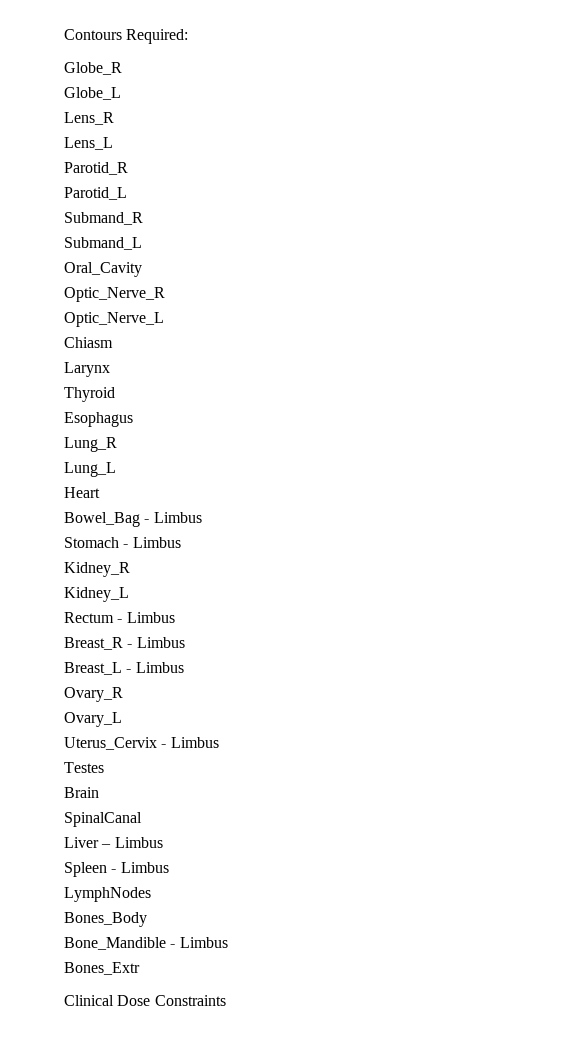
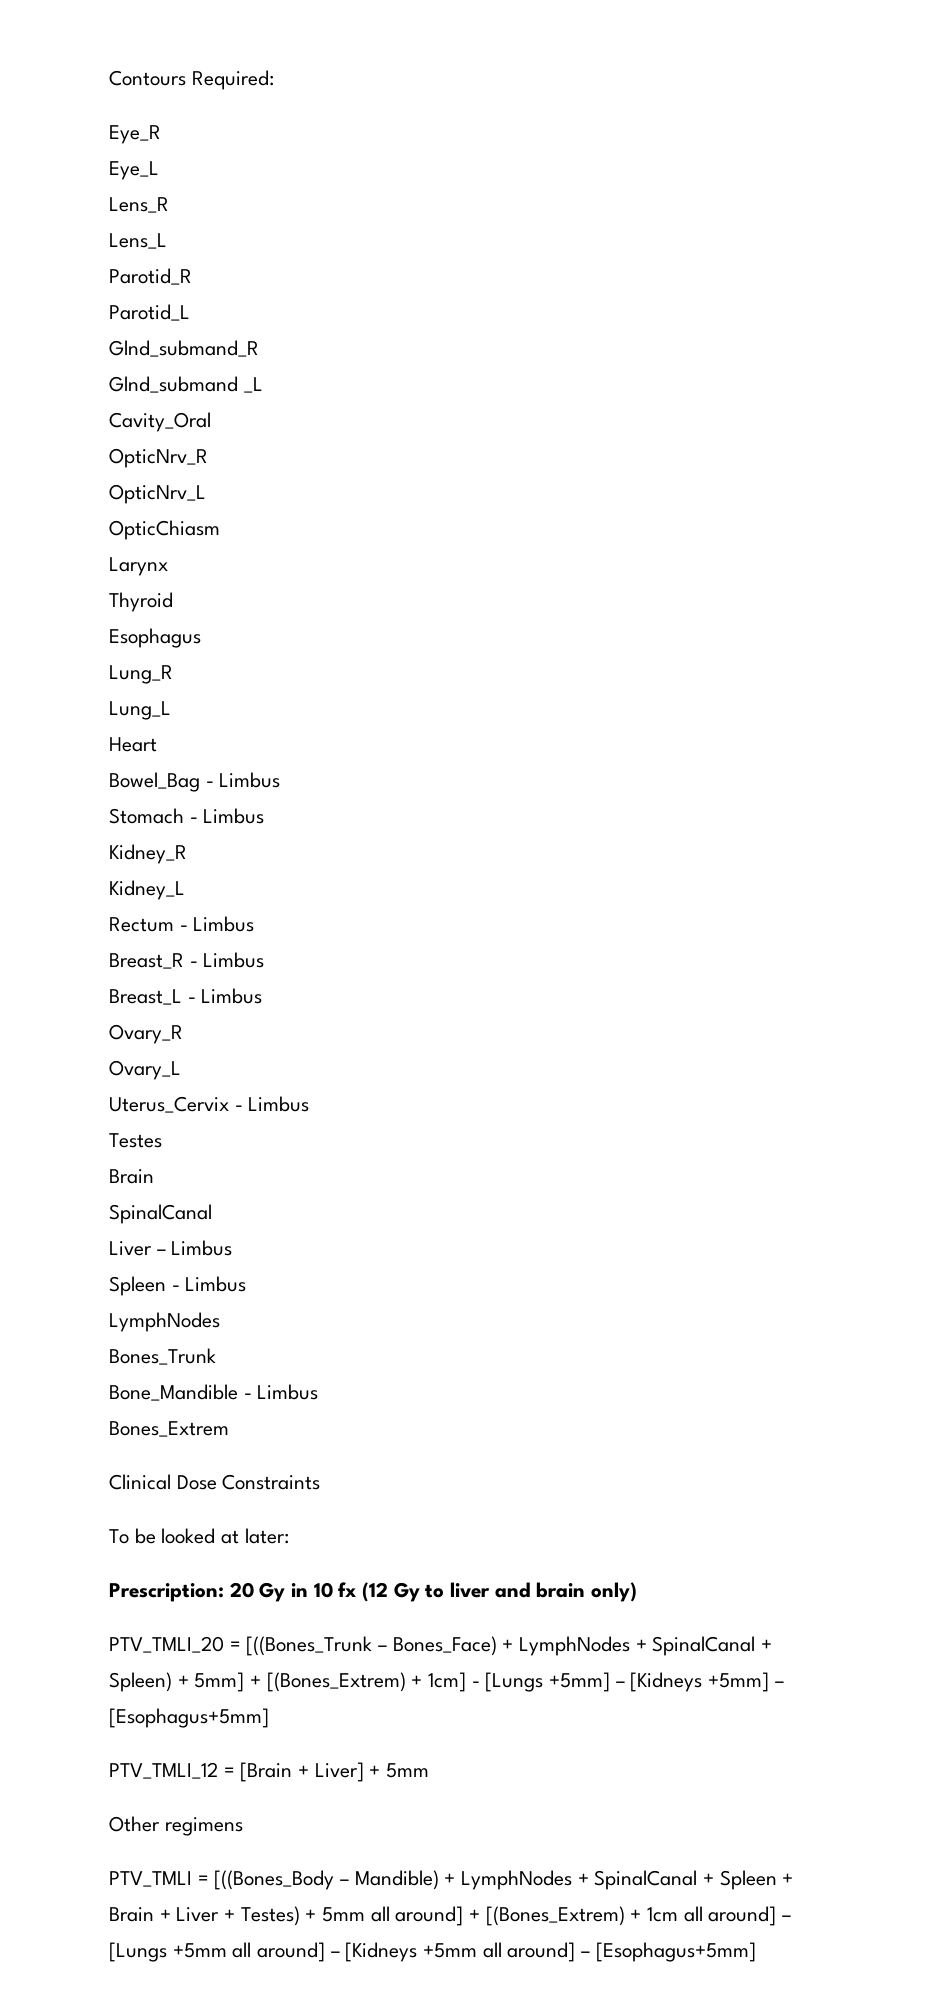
[64,62,122,75] [64,87,121,100] Globe_R // Globe_L -> [109,125,161,144] [109,161,159,180] Eye_R // Eye_L
[64,212,143,225] [64,237,142,250] [64,262,142,277] [64,287,165,302] [64,312,164,327] [64,337,113,348] Submand_R // Submand_L // Oral_Cavity // Optic_Nerve_R // Optic_Nerve_L // Chiasm -> [109,340,259,357] [109,376,263,393] [109,412,211,432] [109,448,208,468] [109,484,206,504] [109,520,220,540] Glnd_submand_R // Glnd_submand _L // Cavity_Oral // OpticNrv_R // OpticNrv_L // OpticChiasm
[64,912,147,927] Bones_Body -> [109,1348,216,1365] Bones_Trunk
[64,962,140,975] Bones_Extr -> [109,1421,229,1437] Bones_Extrem
(226, 1000) none -> [109,1528,289,1544] [109,1582,638,1602] [109,1636,773,1656] [109,1672,784,1692] [109,1708,269,1728] [109,1762,430,1782] [109,1816,243,1836] [109,1870,794,1890] [109,1906,792,1926] [109,1942,756,1962] // To be looked at later: // Prescription: 20 Gy in 10 fx (12 Gy to liver and brain only) // PTV_TMLI_20 = [((Bones_Trunk – Bones_Face) + LymphNodes + SpinalCanal + Spleen) + 5mm] + [(Bones_Extrem) + 1cm] - [Lungs +5mm] – [Kidneys +5mm] – [Esophagus+5mm] // PTV_TMLI_12 = [Brain + Liver] + 5mm // Other regimens // PTV_TMLI = [((Bones_Body – Mandible) + LymphNodes + SpinalCanal + Spleen + Brain + Liver + Testes) + 5mm all around] + [(Bones_Extrem) + 1cm all around] – [Lungs +5mm all around] – [Kidneys +5mm all around] – [Esophagus+5mm]

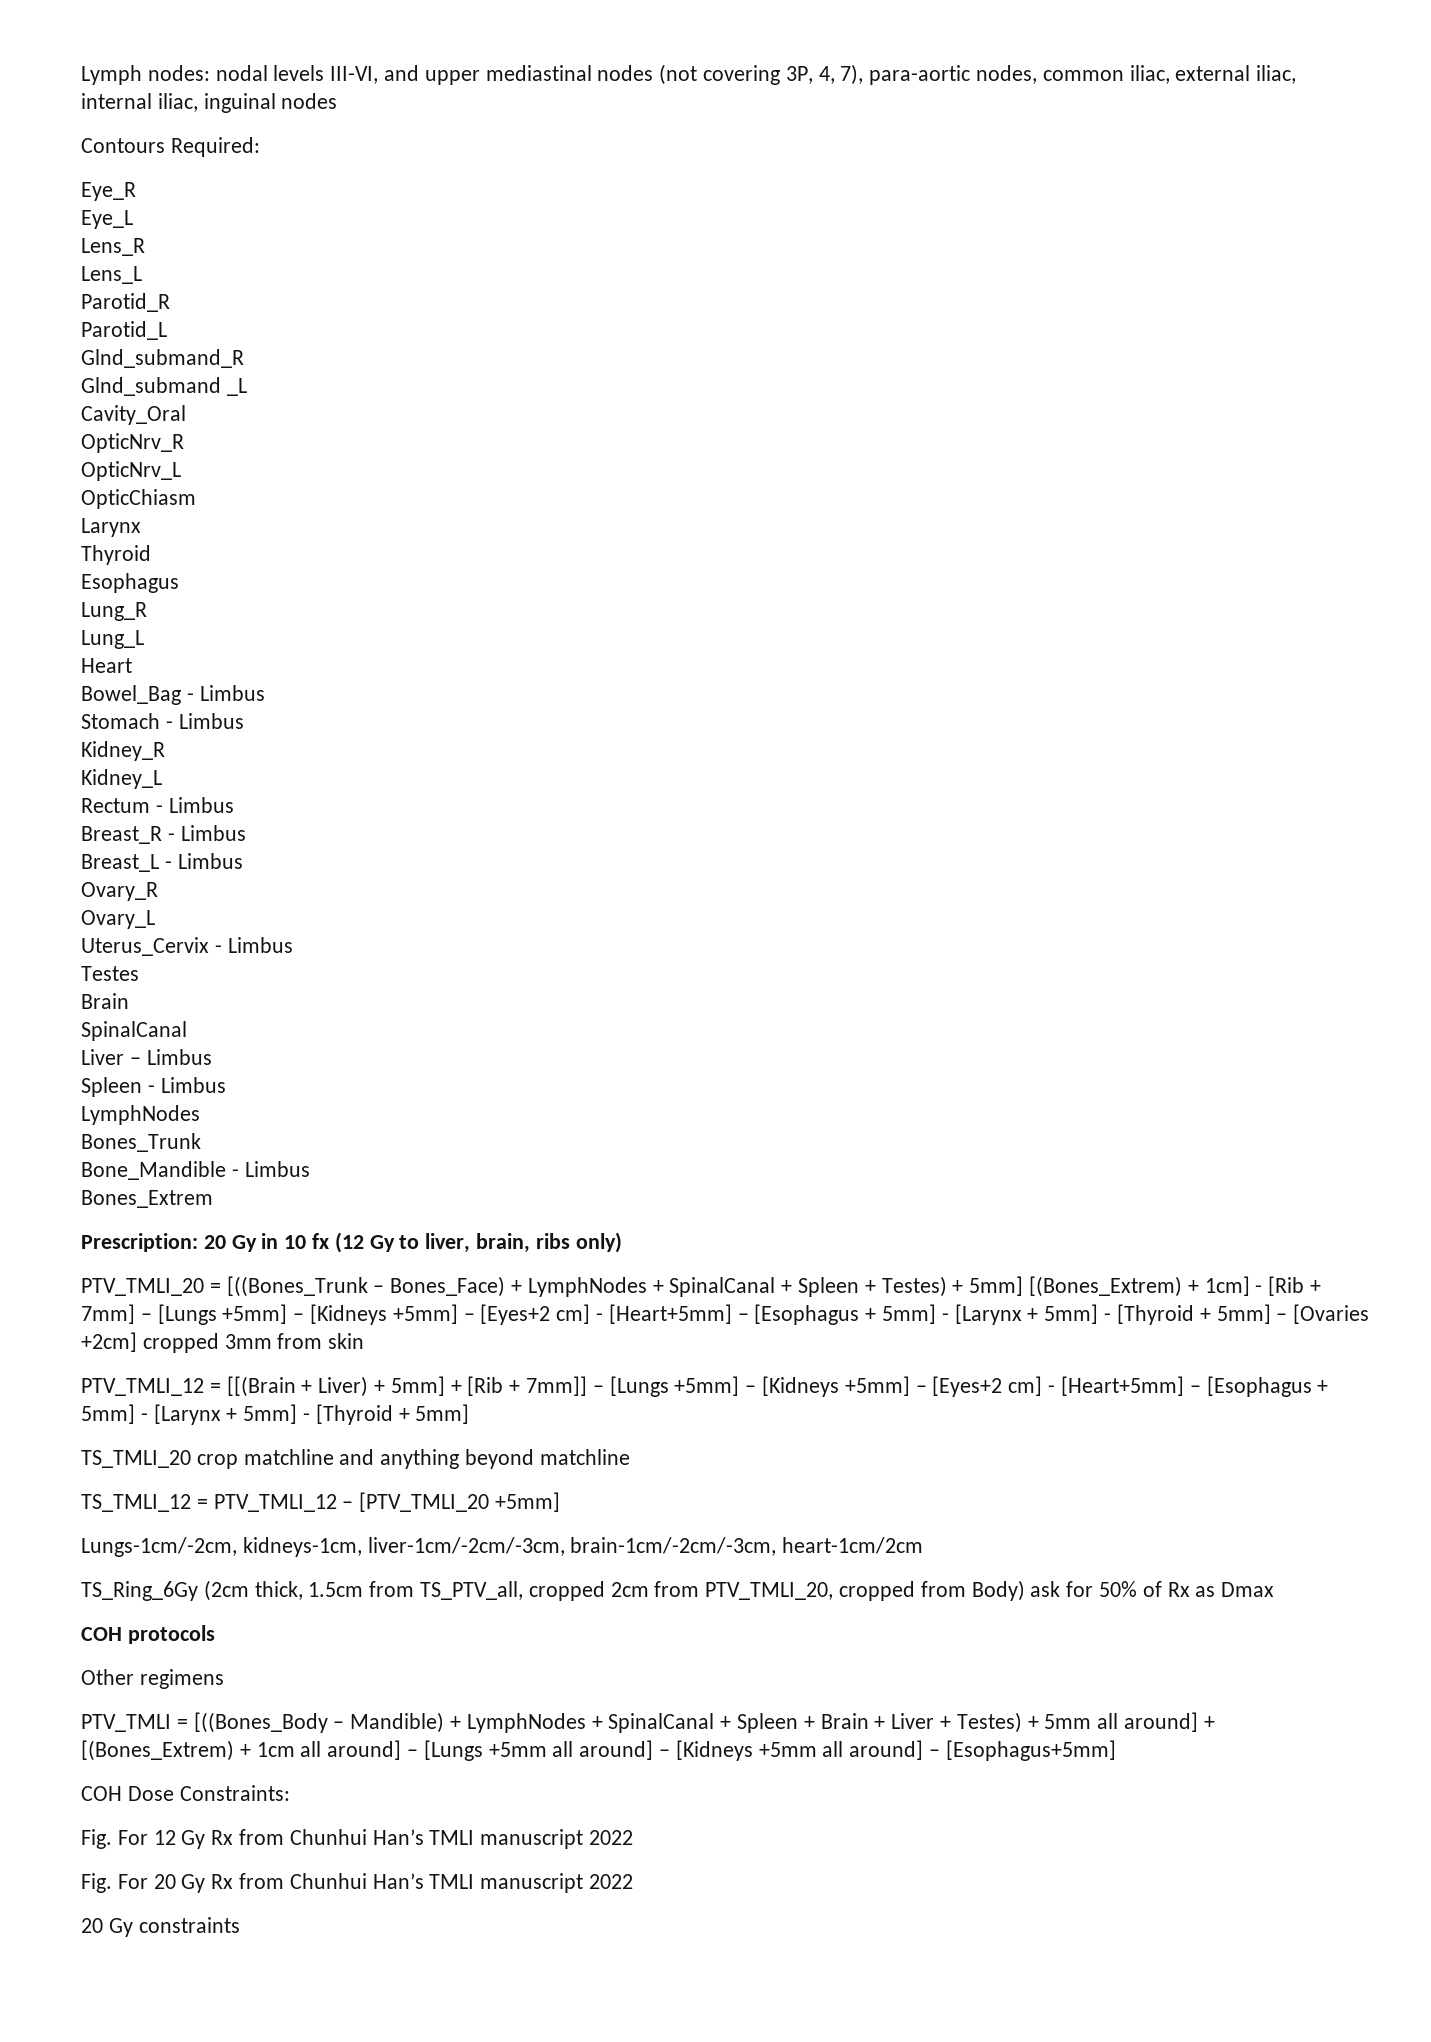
(109, 78) none -> [81,64,1297,85] [81,93,338,113] Lymph nodes: nodal levels III-VI, and upper mediastinal nodes (not covering 3P, 4, 7), para-aortic nodes, common iliac, external iliac, internal iliac, inguinal nodes //
[109,1474,321,1490] [109,1528,289,1544] // Clinical Dose Constraints // To be looked at later: -> (213, 1199) none
[450,1582,586,1598] liver and brain -> [425,1233,570,1253] liver, brain, ribs
[109,1672,262,1692] Spleen) + 5mm] + -> [798,1276,1024,1297] Spleen + Testes) + 5mm]
[485,1672,784,1692] [109,1708,269,1728] [109,1762,430,1782] [Lungs +5mm] – [Kidneys +5mm] – [Esophagus+5mm] // PTV_TMLI_12 = [Brain + Liver] + 5mm -> [1268,1276,1322,1296] [81,1304,1370,1325] [81,1332,365,1353] [81,1376,1329,1397] [81,1404,470,1425] [81,1449,630,1469] [81,1492,561,1512] [81,1537,924,1557] [81,1580,1275,1601] [81,1625,215,1644] [Rib + 7mm] – [Lungs +5mm] – [Kidneys +5mm] – [Eyes+2 cm] - [Heart+5mm] – [Esophagus + 5mm] - [Larynx + 5mm] - [Thyroid + 5mm] – [Ovaries +2cm] cropped 3mm from skin // PTV_TMLI_12 = [[(Brain + Liver) + 5mm] + [Rib + 7mm]] – [Lungs +5mm] – [Kidneys +5mm] – [Eyes+2 cm] - [Heart+5mm] – [Esophagus + 5mm] - [Larynx + 5mm] - [Thyroid + 5mm] // TS_TMLI_20 crop matchline and anything beyond matchline // TS_TMLI_12 = PTV_TMLI_12 – [PTV_TMLI_20 +5mm] // Lungs-1cm/-2cm, kidneys-1cm, liver-1cm/-2cm/-3cm, brain-1cm/-2cm/-3cm, heart-1cm/2cm // TS_Ring_6Gy (2cm thick, 1.5cm from TS_PTV_all, cropped 2cm from PTV_TMLI_20, cropped from Body) ask for 50% of Rx as Dmax // COH protocols
(756, 1952) none -> [81,1785,290,1801] [81,1829,634,1849] [81,1873,634,1893] [81,1917,240,1937] // COH Dose Constraints: // Fig. For 12 Gy Rx from Chunhui Han’s TMLI manuscript 2022 // Fig. For 20 Gy Rx from Chunhui Han’s TMLI manuscript 2022 // 20 Gy constraints

